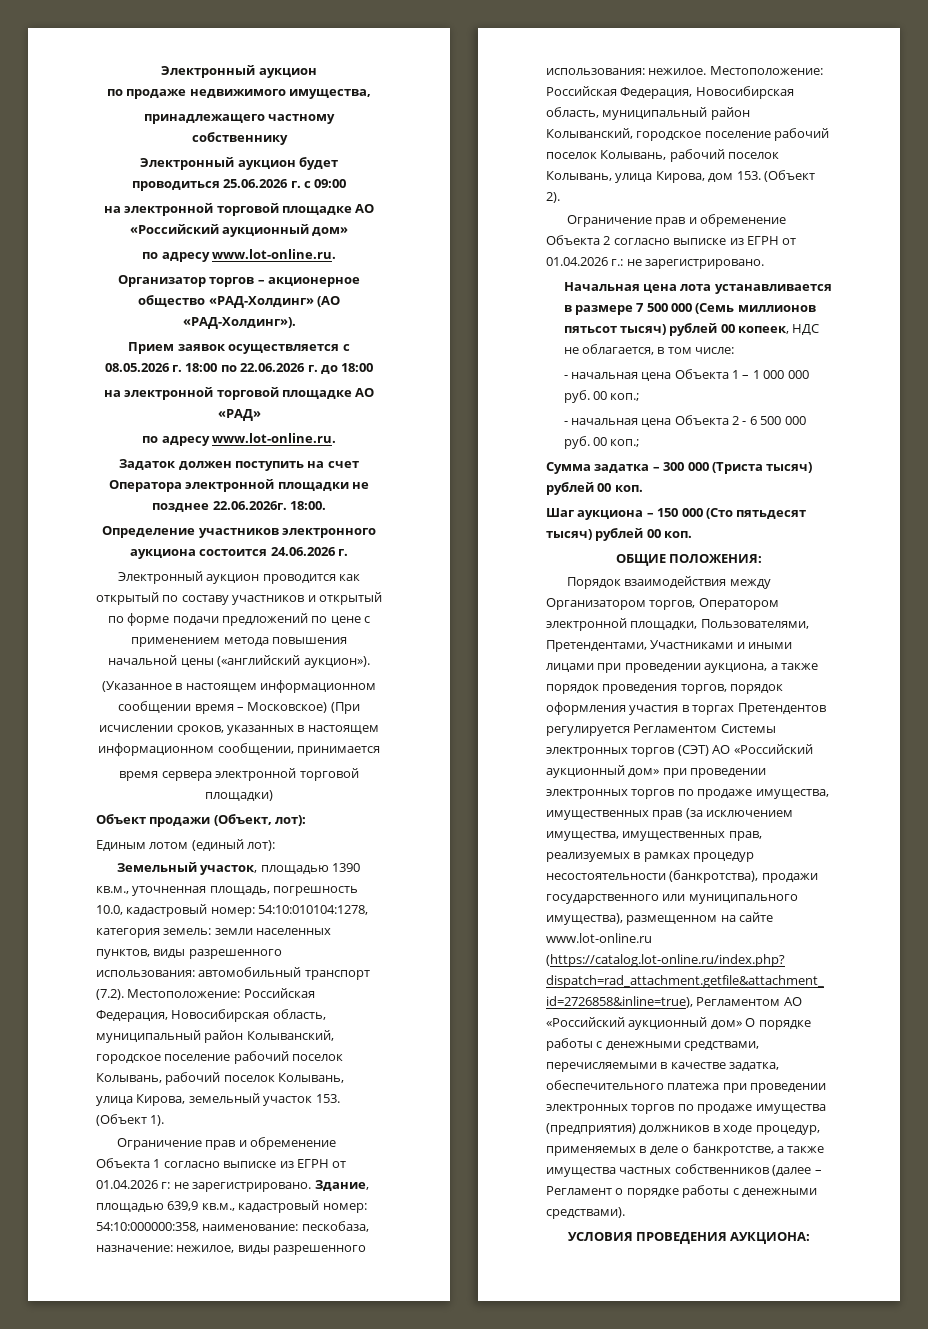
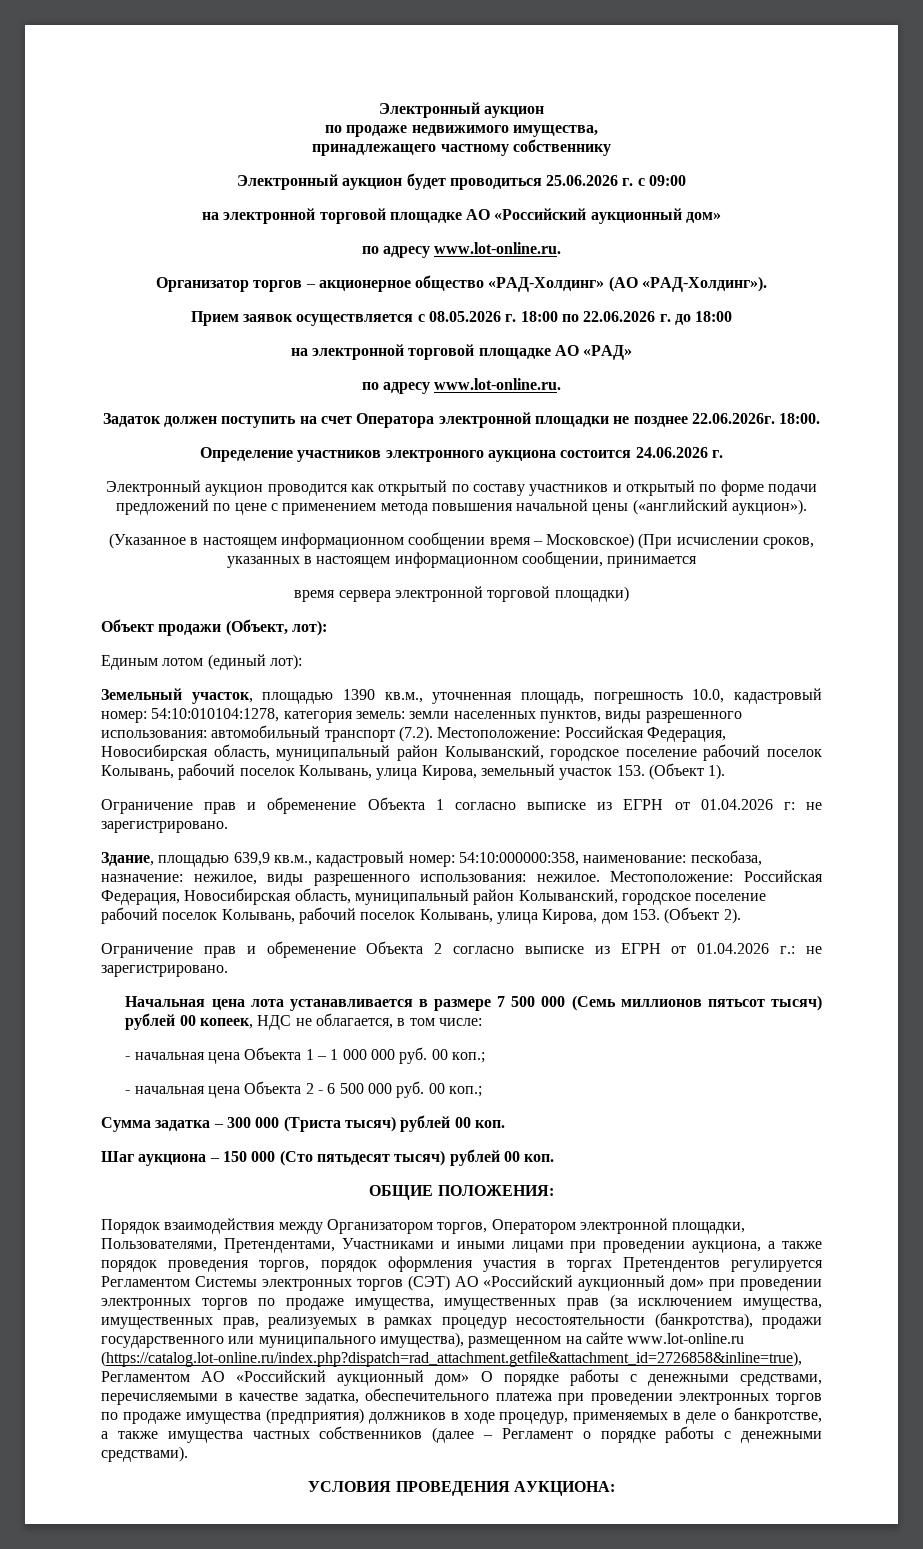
(312, 1187) none -> (228, 827) //

